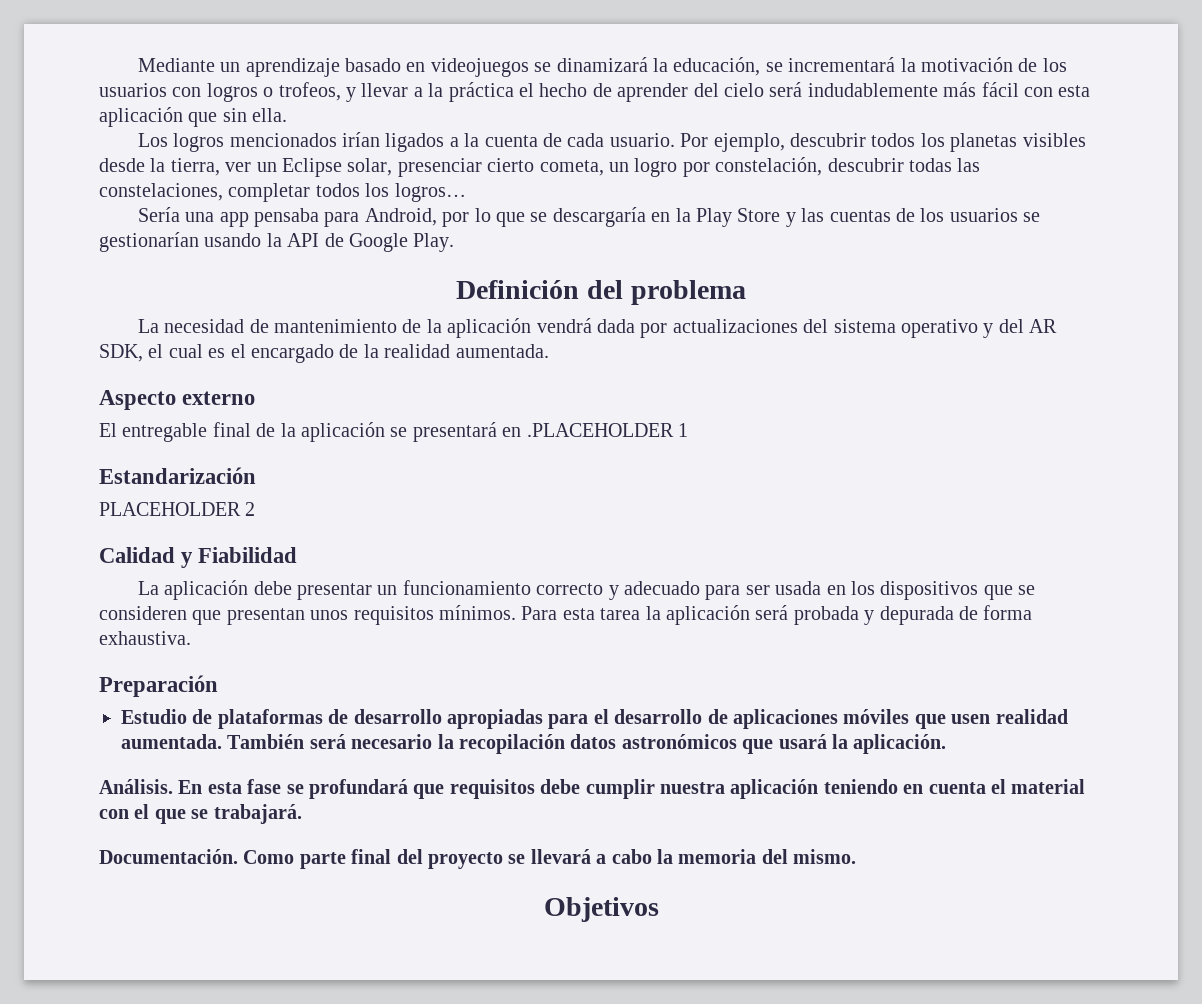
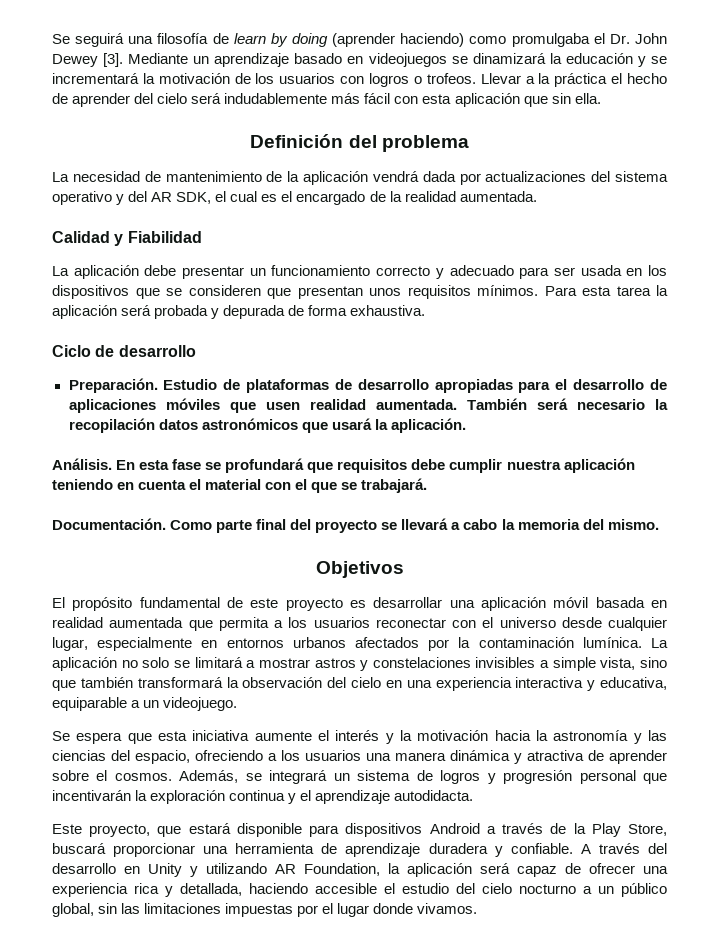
(137, 65) none -> [52,33,667,47] [52,53,124,67] Se seguirá una filosofía de learn by doing (aprender haciendo) como promulgaba el Dr. John Dewey [3].
[673,57,761,76] educación, -> [565,53,646,67] educación y
[278,82,409,102] trofeos, y llevar -> [426,73,521,84] trofeos. Llevar
[137,132,1086,152] [99,157,981,177] [99,183,466,202] [137,207,1041,227] [99,232,455,252] // Los logros mencionados irían ligados a la cuenta de cada usuario. Por ejemplo, descubrir todos los planetas visibles desde la tierra, ver un Eclipse solar, presenciar cierto cometa, un logro por constelación, descubrir todas las constelaciones, completar todos los logros… // Sería una app pensaba para Android, por lo que se descargaría en la Play Store y las cuentas de los usuarios se gestionarían usando la API de Google Play. -> (601, 98) none
[99,390,256,410] [99,422,688,442] [99,467,256,484] [99,502,256,516] // Aspecto externo // El entregable final de la aplicación se presentará en .PLACEHOLDER 1 // Estandarización // PLACEHOLDER 2 -> (537, 196) none
[99,675,218,697] Preparación // -> [52,345,196,357] [68,378,158,393] Ciclo de desarrollo // Preparación.
(659, 909) none -> [52,597,667,611] [52,617,667,631] [52,637,668,651] [52,657,668,671] [52,677,667,691] [52,697,238,711] [52,730,667,744] [52,750,667,764] [52,770,667,784] [52,790,474,804] [52,823,668,837] [52,843,668,857] [52,863,668,877] [52,883,667,897] [52,903,478,917] // El propósito fundamental de este proyecto es desarrollar una aplicación móvil basada en realidad aumentada que permita a los usuarios reconectar con el universo desde cualquier lugar, especialmente en entornos urbanos afectados por la contaminación lumínica. La aplicación no solo se limitará a mostrar astros y constelaciones invisibles a simple vista, sino que también transformará la observación del cielo en una experiencia interactiva y educativa, equiparable a un videojuego. // Se espera que esta iniciativa aumente el interés y la motivación hacia la astronomía y las ciencias del espacio, ofreciendo a los usuarios una manera dinámica y atractiva de aprender sobre el cosmos. Además, se integrará un sistema de logros y progresión personal que incentivarán la exploración continua y el aprendizaje autodidacta. // Este proyecto, que estará disponible para dispositivos Android a través de la Play Store, buscará proporcionar una herramienta de aprendizaje duradera y confiable. A través del desarrollo en Unity y utilizando AR Foundation, la aplicación será capaz de ofrecer una experiencia rica y detallada, haciendo accesible el estudio del cielo nocturno a un público global, sin las limitaciones impuestas por el lugar donde vivamos.

